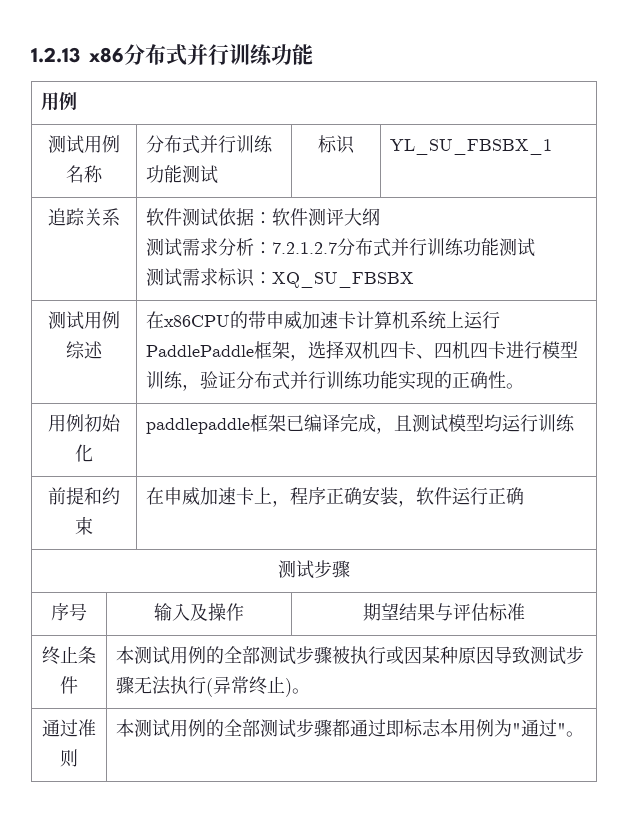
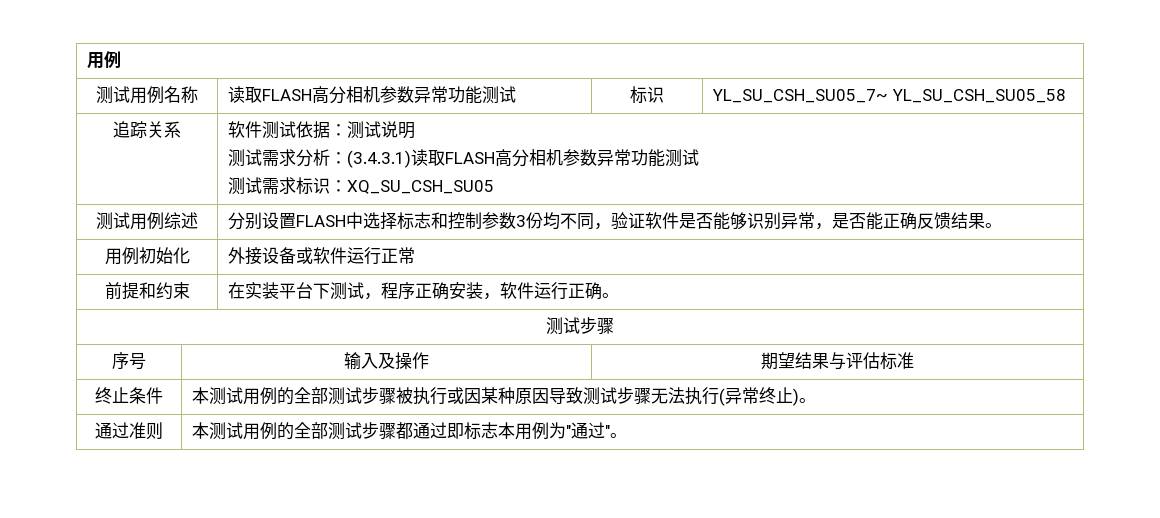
[31,44,313,66] [41,92,78,111] [48,135,120,154] [66,165,103,183] [146,135,274,154] 1.2.13 x86分布式并行训练功能 // 用例 // 测试用例名称 | 分布式并行训练 -> [87,51,122,69] [96,86,198,104] [228,86,449,104] 用例 // 测试用例名称 | 读取FLASH高分相机参数异常
[390,139,553,155] YL_SU_FBSBX_1 -> [712,89,1067,103] YL_SU_CSH_SU05_7~ YL_SU_CSH_SU05_58
[272,208,381,226] 软件测评大纲 -> [347,121,416,139] 测试说明
[272,238,465,257] 7.2.1.2.7分布式并行训练 -> [347,149,632,168] (3.4.3.1)读取FLASH高分相机参数异常
[272,272,415,288] XQ_SU_FBSBX -> [347,180,495,194] XQ_SU_CSH_SU05
[146,311,501,330] [146,340,579,361] [146,371,525,391] [48,414,121,432] [75,444,93,462] [146,413,576,434] 在x86CPU的带申威加速卡计算机系统上运行PaddlePaddle框架，选择双机四卡、四机四卡进行模型训练，验证分布式并行训练功能实现的正确性。 // 用例初始化 | paddlepaddle框架已编译完成，且测试模型均运行训练 -> [228,212,1003,230] [104,247,190,265] [228,247,416,265] 分别设置FLASH中选择标志和控制参数3份均不同，验证软件是否能够识别异常，是否能正确反馈结果。 // 用例初始化 | 外接设备或软件运行正常
[164,487,273,506] 申威加速卡上 -> [245,282,365,300] 实装平台下测试
(525, 496) none -> [602,293,620,298] 。

